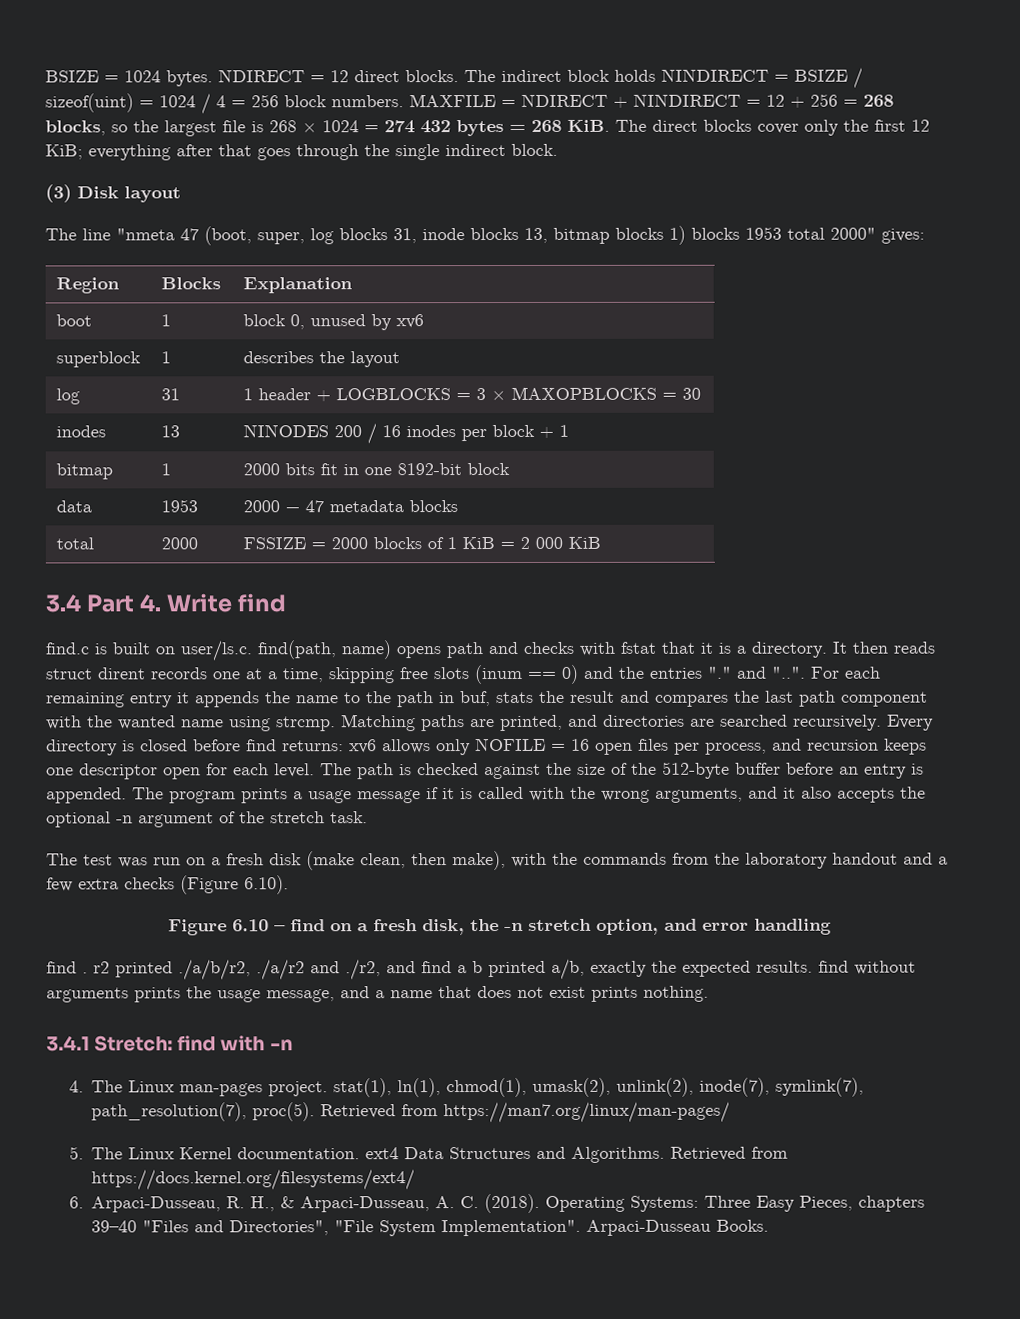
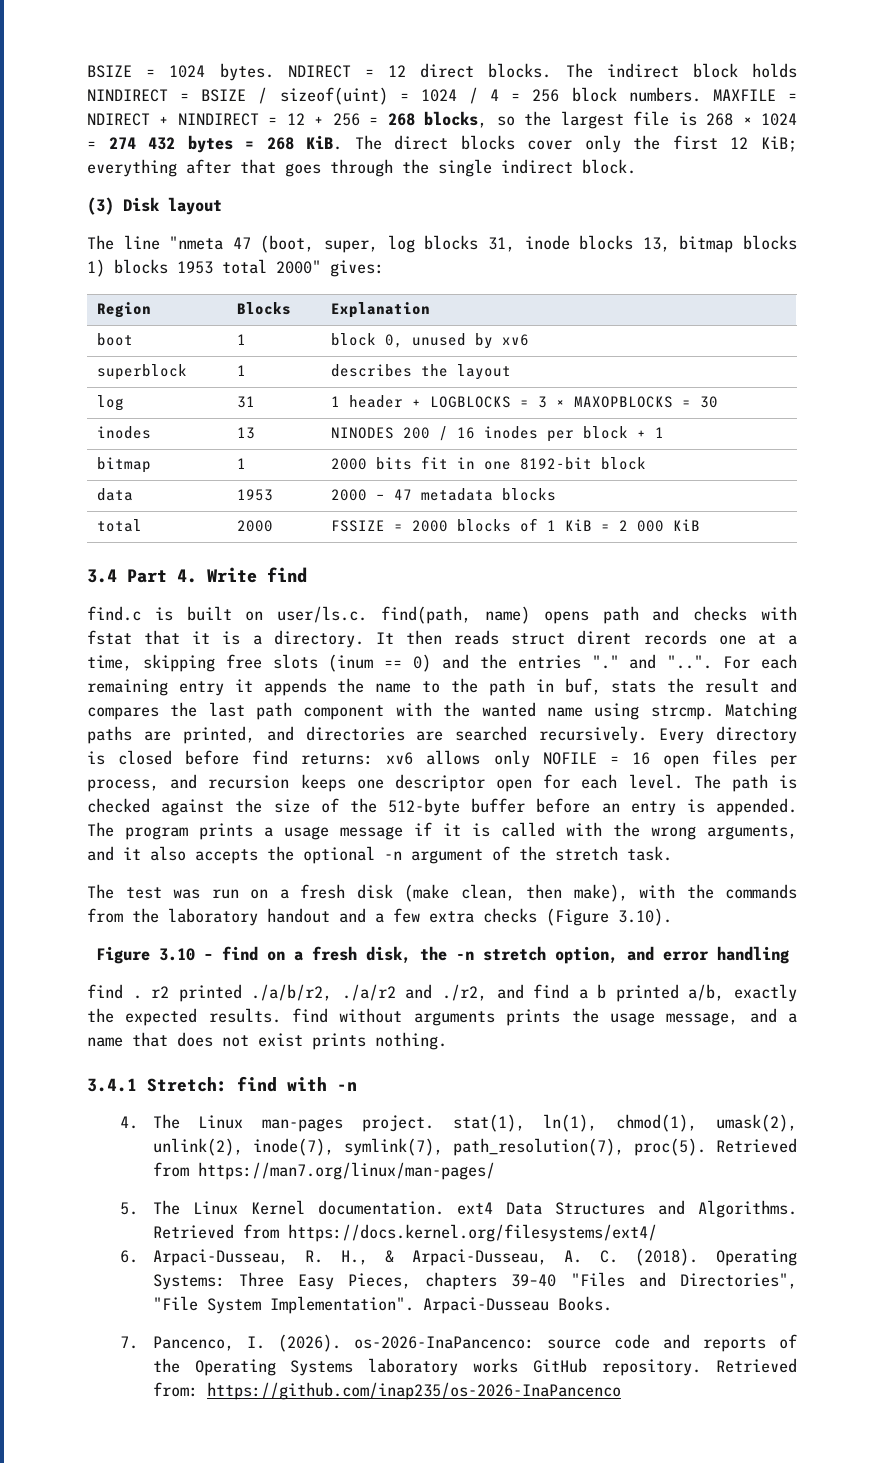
[244,875,289,895] 6.10). -> [618,908,672,926] 3.10).
[231,919,269,932] 6.10 -> [158,948,195,961] 3.10
(770, 1225) none -> [119,1334,797,1352] [152,1358,797,1376] [152,1382,621,1400] // 7. Pancenco, I. (2026). os-2026-InaPancenco: source code and reports of the Operating Systems laboratory works GitHub repository. Retrieved from: https://github.com/inap235/os-2026-InaPancenco

